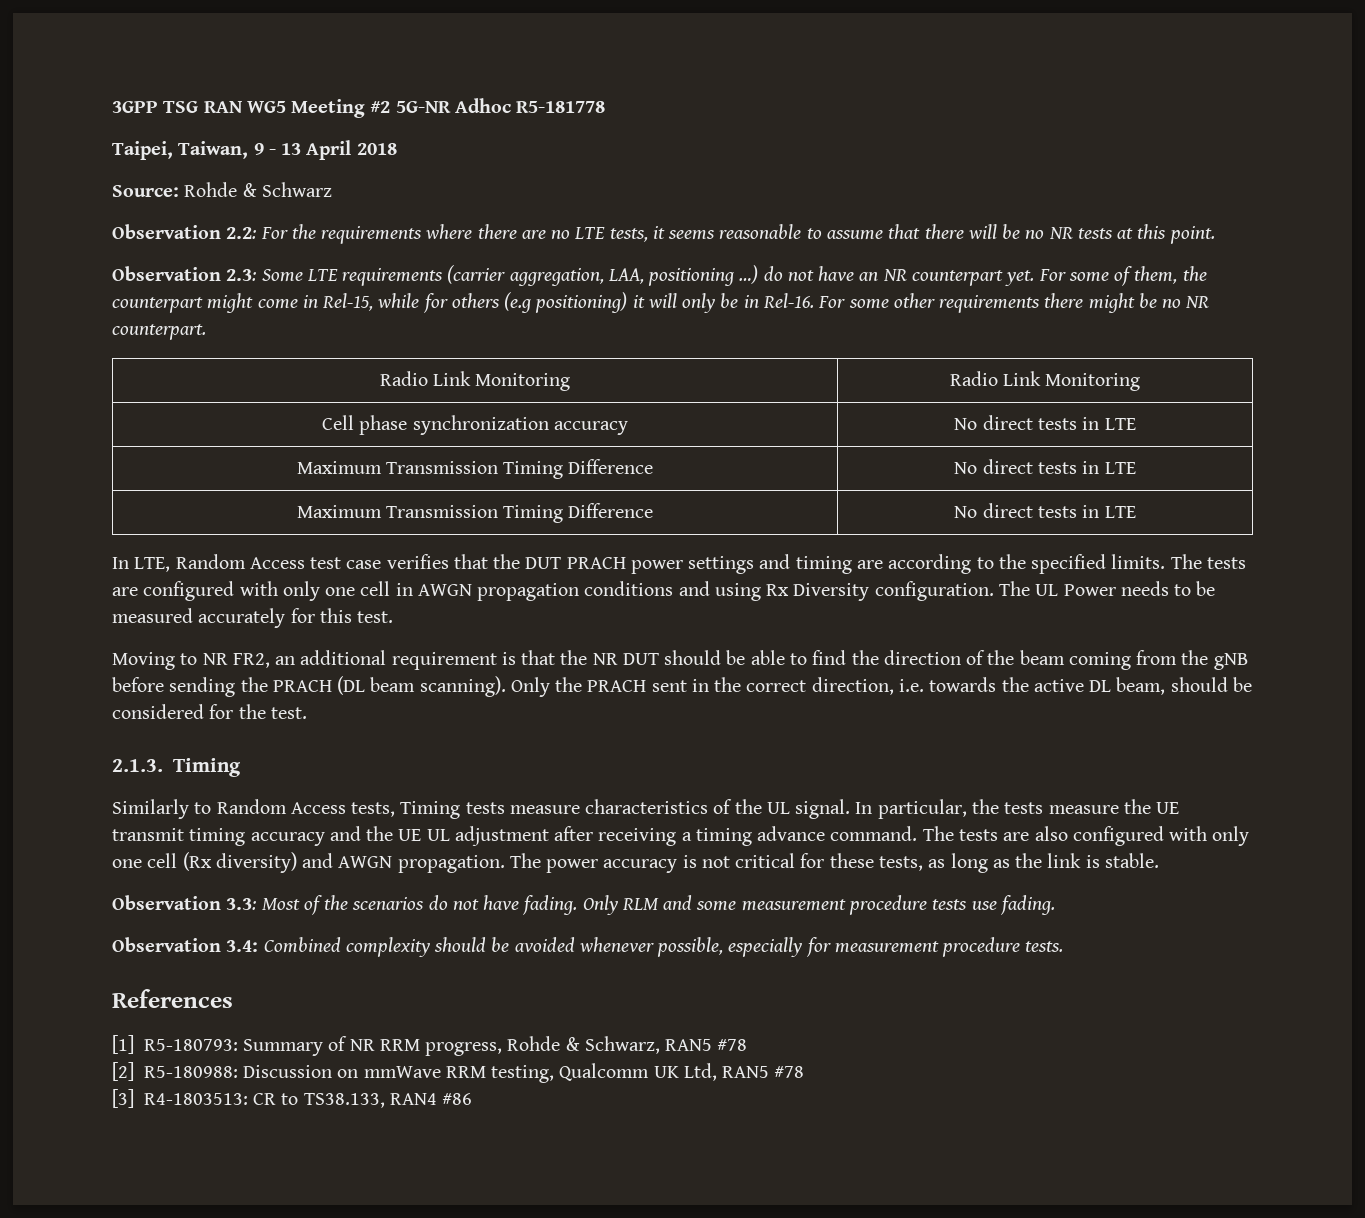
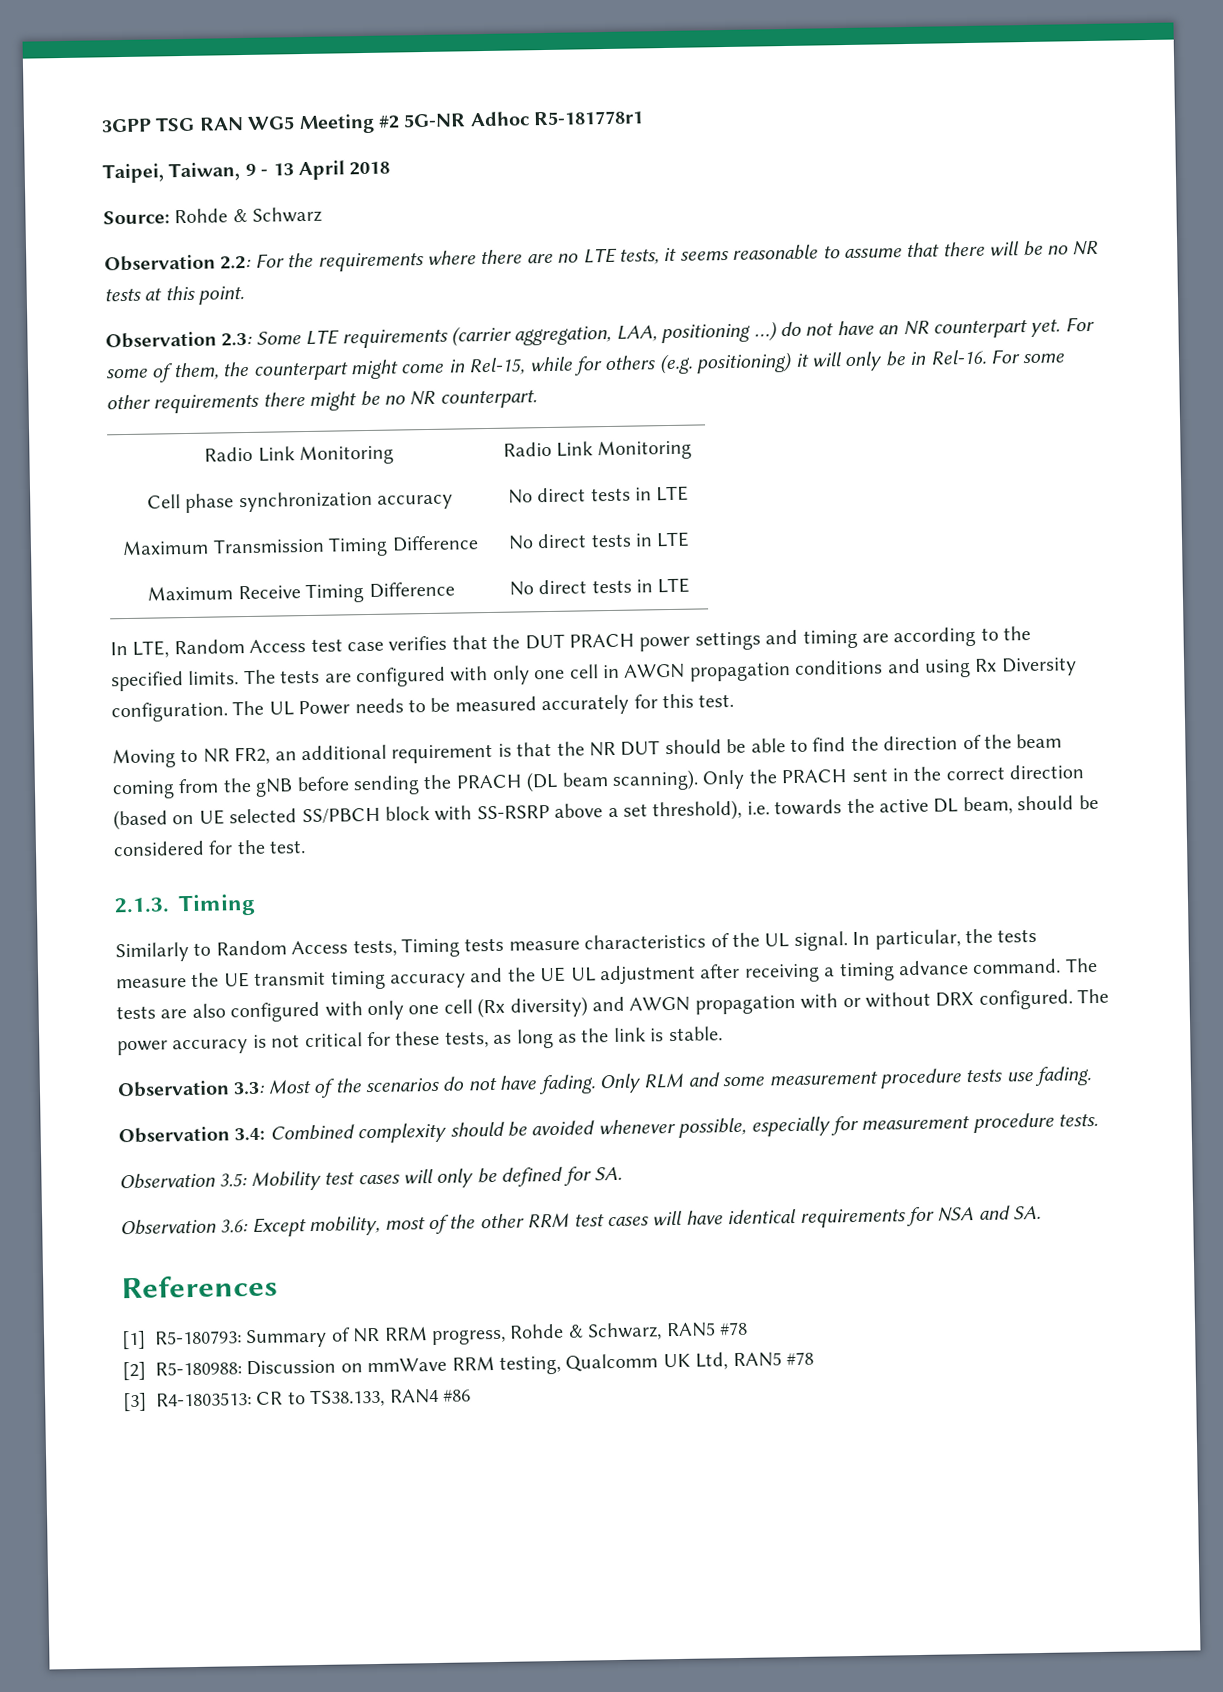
[516,101,606,113] R5-181778 -> [533,110,645,126] R5-181778r1
[504,292,532,313] (e.g -> [658,353,693,375] (e.g.
[385,505,498,518] Transmission -> [237,585,301,600] Receive
[811,677,894,695] direction, -> [1009,764,1085,780] [113,799,743,831] direction (based on UE selected SS/PBCH block with SS-RSRP above a set threshold),
[397,855,505,873] propagation. -> [694,989,1073,1015] propagation with or without DRX configured.
(1064, 946) none -> [119,1166,622,1192] [120,1205,1042,1238] // Observation 3.5: Mobility test cases will only be defined for SA. // Observation 3.6: Except mobility, most of the other RRM test cases will have identical requirements for NSA and SA.

